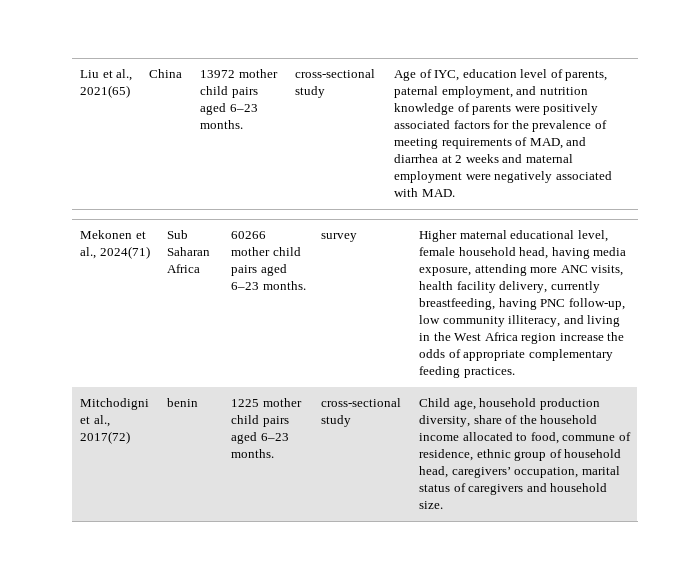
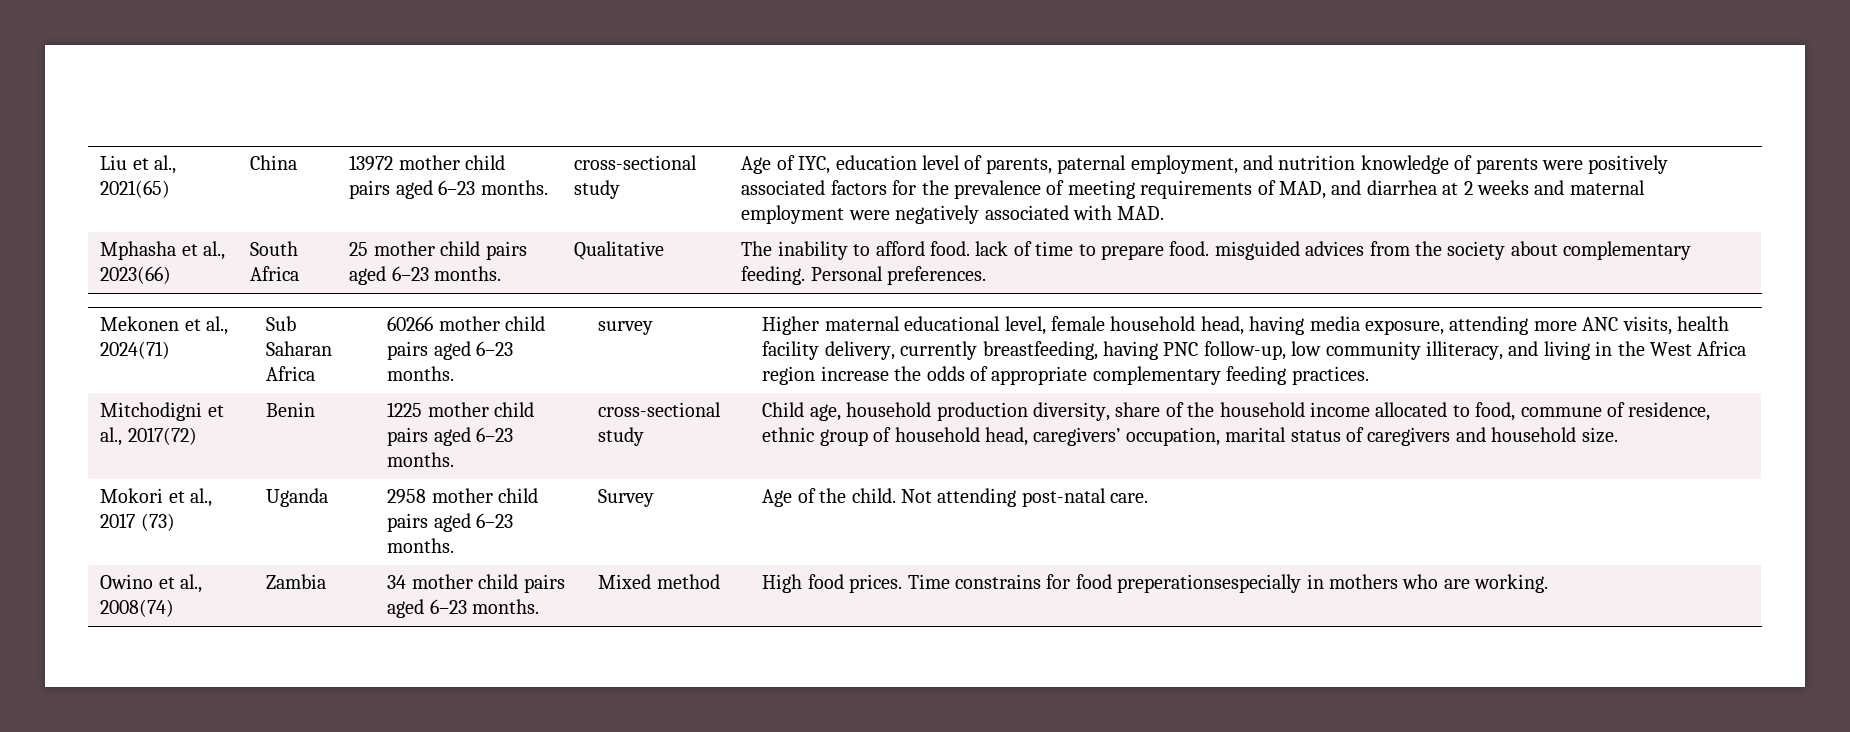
(455, 193) none -> [100,241,226,260] [100,266,172,284] [250,241,299,256] [250,266,300,281] [349,241,527,260] [349,266,502,285] [574,241,665,260] [741,241,1692,260] [741,266,987,285] // Mphasha et al., 2023(66) | South Africa | 25 mother child pairs aged 6–23 months. | Qualitative | The inability to afford food. lack of time to prepare food. misguided advices from the society about complementary feeding. Personal preferences.
[167,398,199,407] benin -> [266,402,316,417] Benin
(444, 505) none -> [100,488,213,507] [100,513,175,531] [266,488,329,507] [387,488,539,504] [387,513,514,532] [387,538,455,553] [598,489,655,507] [762,488,1149,507] [100,574,203,593] [100,599,175,617] [266,574,327,589] [387,574,565,593] [387,599,540,618] [598,574,720,589] [762,574,1549,593] // Mokori et al., 2017 (73) | Uganda | 2958 mother child pairs aged 6–23 months. | Survey | Age of the child. Not attending post-natal care. // Owino et al., 2008(74) | Zambia | 34 mother child pairs aged 6–23 months. | Mixed method | High food prices. Time constrains for food preperationsespecially in mothers who are working.

